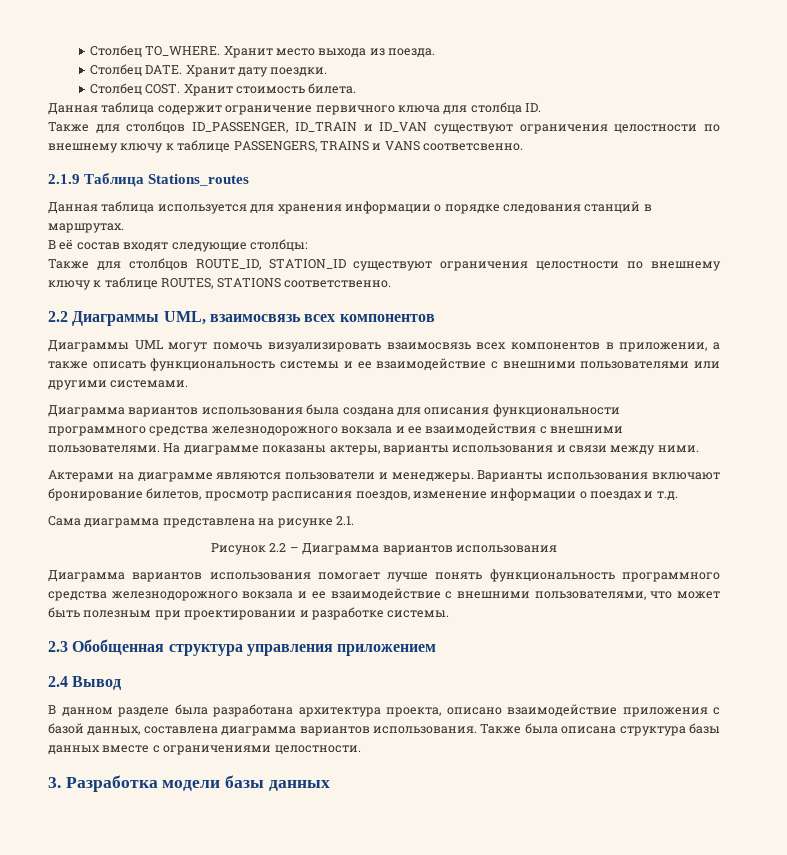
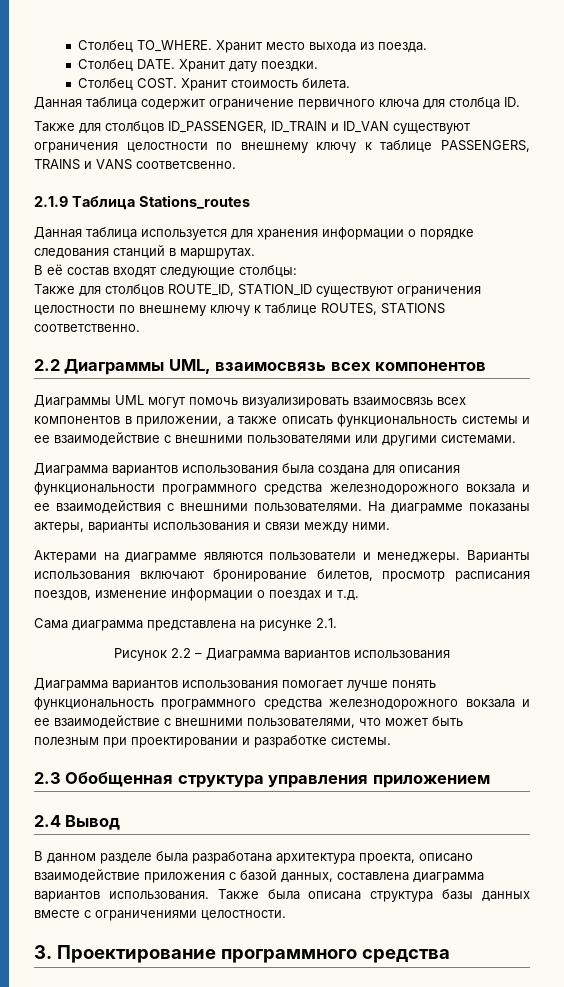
[65,775,330,792] Разработка модели базы данных -> [56,945,450,963] Проектирование программного средства

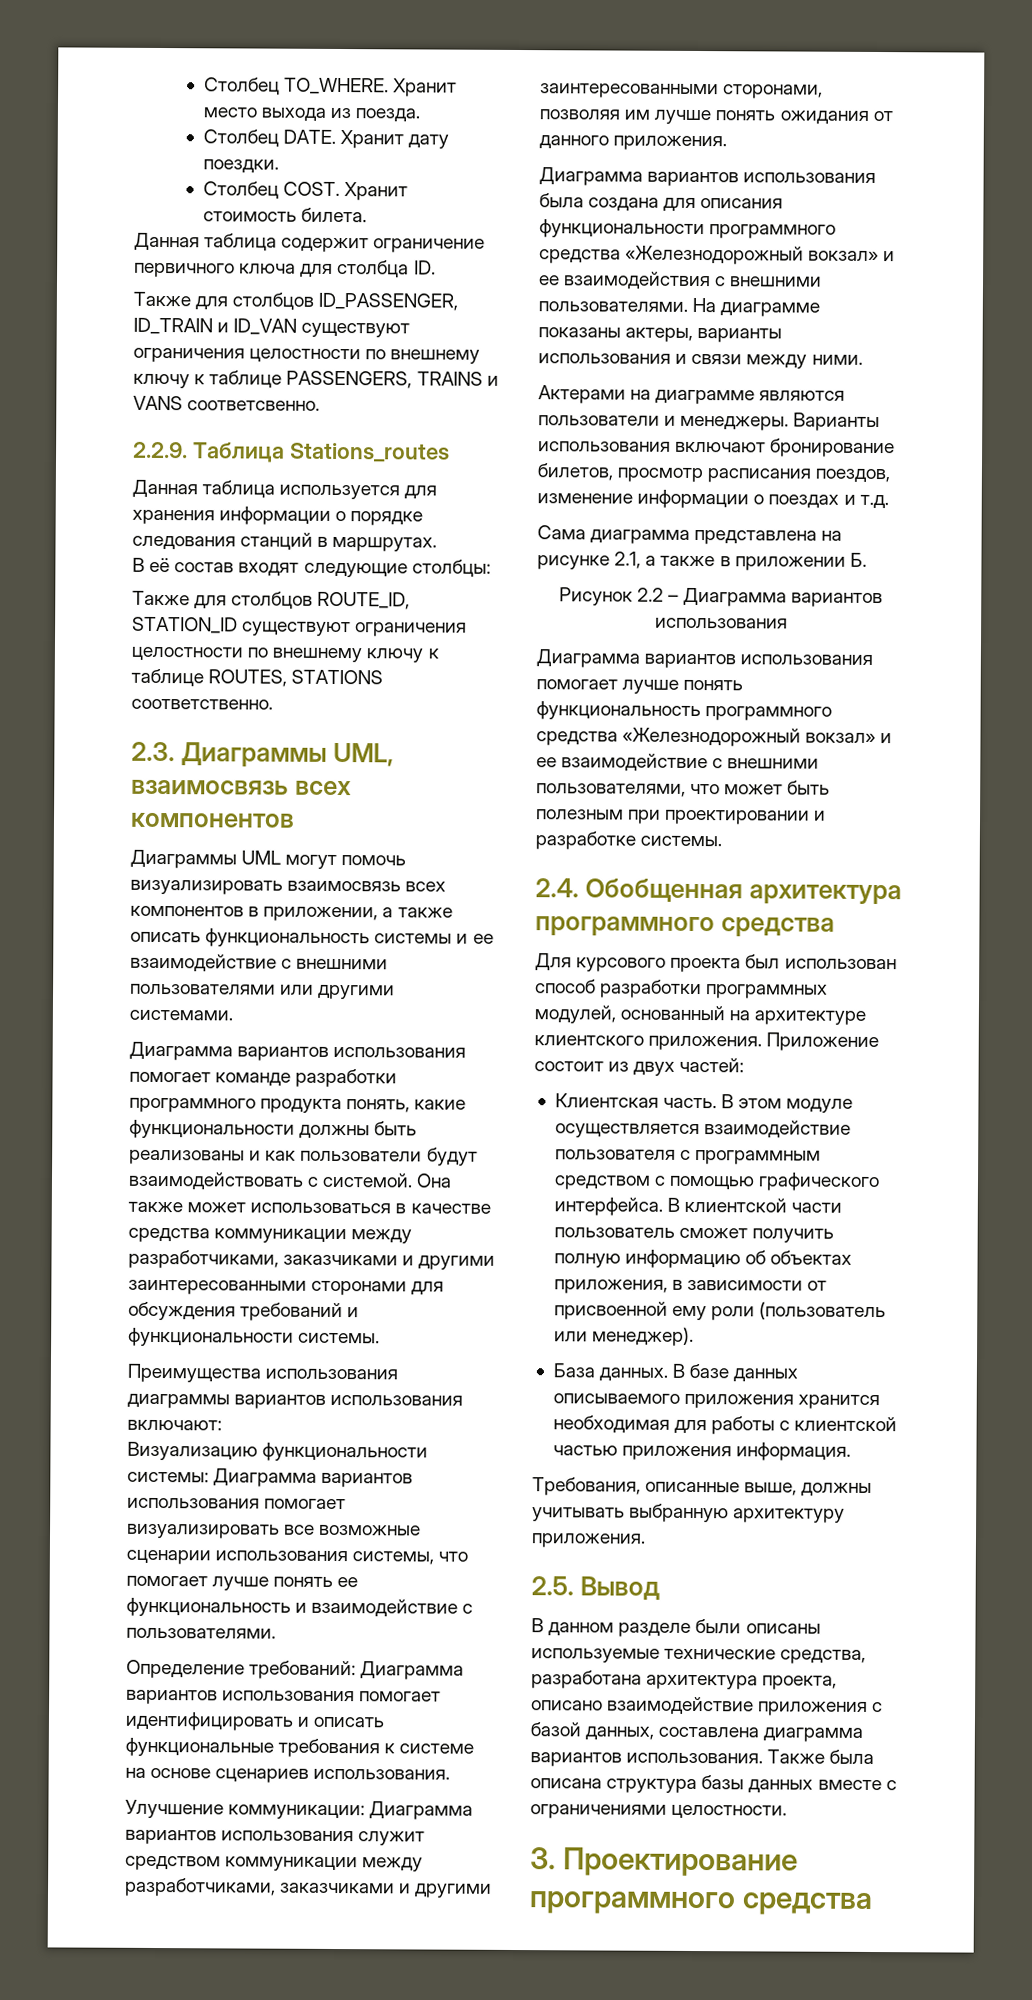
[34,196,68,207] 2.1.9 -> [133,441,188,459] 2.2.9.
[34,359,60,371] 2.2 -> [131,741,175,762] 2.3.
(516, 439) none -> [129,1041,467,1061] [129,1068,398,1088] [129,1097,467,1114] [129,1119,418,1139] [129,1147,478,1166] [128,1171,453,1190] [128,1201,491,1214] [128,1227,413,1244] [128,1249,496,1270] [128,1279,445,1296] [128,1301,360,1322] [128,1327,381,1347] [127,1363,399,1383] [127,1393,464,1409] [127,1419,222,1431] [127,1441,429,1462] [127,1468,414,1488] [127,1497,347,1510] [126,1523,422,1539] [126,1549,469,1565] [126,1575,359,1591] [126,1597,474,1617] [126,1627,276,1639] [126,1659,465,1680] [126,1689,442,1705] [125,1711,385,1731] [125,1737,475,1758] [125,1767,451,1783] [125,1799,474,1820] [125,1829,426,1846] [125,1855,424,1872] [124,1877,493,1898] [540,83,824,99] [539,109,893,125] [539,135,728,151] // Диаграмма вариантов использования помогает команде разработки программного продукта понять, какие функциональности должны быть реализованы и как пользователи будут взаимодействовать с системой. Она также может использоваться в качестве средства коммуникации между разработчиками, заказчиками и другими заинтересованными сторонами для обсуждения требований и функциональности системы. // Преимущества использования диаграммы вариантов использования включают: // Визуализацию функциональности системы: Диаграмма вариантов использования помогает визуализировать все возможные сценарии использования системы, что помогает лучше понять ее функциональность и взаимодействие с пользователями. // Определение требований: Диаграмма вариантов использования помогает идентифицировать и описать функциональные требования к системе на основе сценариев использования. // Улучшение коммуникации: Диаграмма вариантов использования служит средством коммуникации между разработчиками, заказчиками и другими заинтересованными сторонами, позволяя им лучше понять ожидания от данного приложения.
[329,484,515,495] железнодорожного вокзала -> [625,245,880,265] «Железнодорожный вокзал»
[316,618,337,628] 2.1. -> [614,551,867,571] 2.1, а также в приложении Б.
[329,699,515,710] железнодорожного вокзала -> [622,727,877,747] «Железнодорожный вокзал»
[34,772,490,788] [34,815,61,827] 2.3 Обобщенная структура управления приложением // 2.4 -> [535,878,902,905] [535,916,835,937] [535,953,897,973] [535,979,829,999] [534,1005,867,1025] [534,1032,880,1052] [534,1057,745,1076] [554,1093,854,1113] [554,1120,852,1139] [554,1149,822,1165] [553,1172,881,1192] [553,1197,843,1216] [553,1227,835,1243] [553,1249,853,1269] [553,1279,828,1294] [553,1301,887,1321] [553,1326,695,1346] [552,1363,799,1382] [552,1393,881,1410] [552,1415,898,1435] [552,1442,852,1461] [532,1477,873,1496] [532,1503,846,1523] [531,1533,646,1548] [531,1576,574,1596] 2.4. Обобщенная архитектура программного средства // Для курсового проекта был использован способ разработки программных модулей, основанный на архитектуре клиентского приложения. Приложение состоит из двух частей: // Клиентская часть. В этом модуле осуществляется взаимодействие пользователя с программным средством с помощью графического интерфейса. В клиентской части пользователь сможет получить полную информацию об объектах приложения, в зависимости от присвоенной ему роли (пользователь или менеджер). // База данных. В базе данных описываемого приложения хранится необходимая для работы с клиентской частью приложения информация. // Требования, описанные выше, должны учитывать выбранную архитектуру приложения. // 2.5.
[156,851,188,862] была -> [695,1619,821,1634] [531,1648,867,1664] были описаны используемые технические средства,

